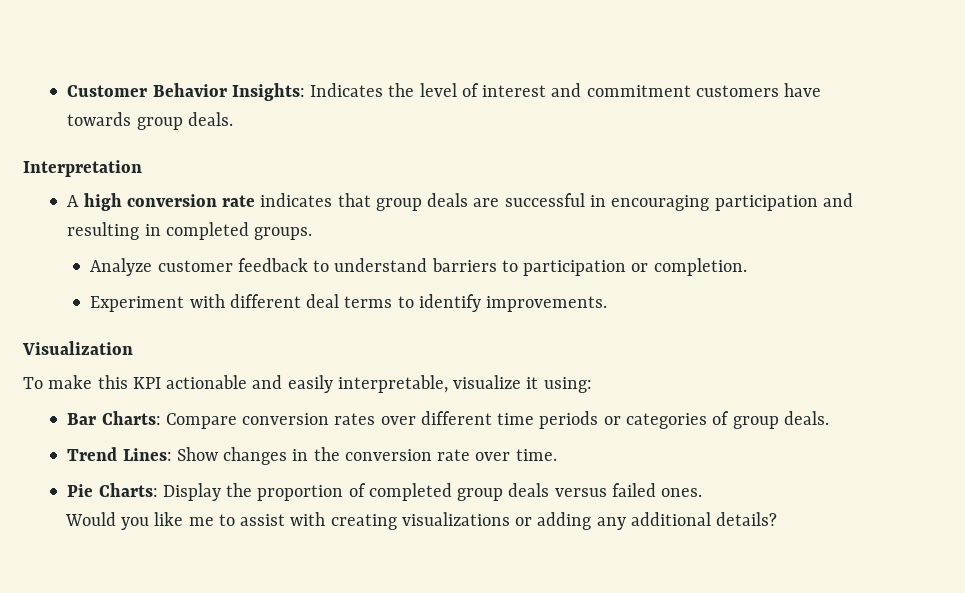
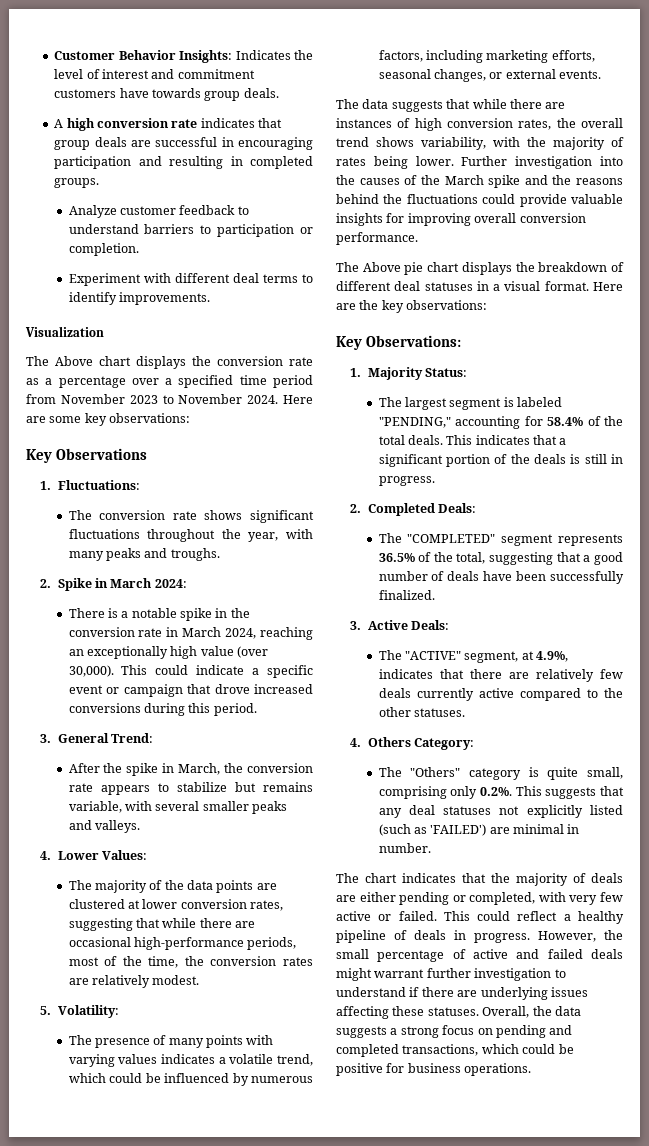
[23,160,142,177] // Interpretation -> (279, 93) none
[23,375,592,393] [67,411,829,429] [67,447,557,465] [67,483,703,501] [64,512,778,530] To make this KPI actionable and easily interpretable, visualize it using: // Bar Charts: Compare conversion rates over different time periods or categories of group deals. // Trend Lines: Show changes in the conversion rate over time. // Pie Charts: Display the proportion of completed group deals versus failed ones. // Would you like me to assist with creating visualizations or adding any additional details? -> [26,356,313,369] [26,375,313,388] [26,394,314,404] [26,413,191,426] [26,448,148,463] [40,480,140,490] [68,510,314,523] [68,529,313,542] [68,548,220,561] [40,578,187,591] [68,608,250,621] [68,627,313,640] [68,646,269,659] [68,665,313,678] [68,684,313,697] [68,703,257,716] [40,733,154,743] [68,763,314,776] [68,782,313,795] [68,801,288,814] [68,820,140,833] [40,850,148,860] [68,880,277,893] [68,899,284,911] [68,918,256,931] [68,937,297,950] [68,956,313,968] [68,975,200,988] [40,1005,119,1018] [68,1035,274,1048] [68,1054,313,1067] [68,1073,313,1086] [378,50,595,63] [378,69,602,82] [336,99,566,112] [336,118,623,131] [336,137,624,150] [336,156,623,169] [336,175,623,188] [336,194,623,207] [336,213,586,226] [336,232,418,245] [336,262,624,275] [336,281,623,291] [336,300,488,313] [336,335,462,350] [350,367,468,380] [378,397,563,410] [378,416,623,429] [378,435,567,445] [378,454,623,467] [378,476,435,486] [350,503,477,516] [378,533,623,546] [378,552,623,565] [378,571,624,584] [378,590,435,600] [350,620,450,630] [378,650,569,663] [378,669,623,682] [378,688,623,701] [378,707,465,717] [350,737,475,750] [378,767,623,780] [378,786,624,799] [378,805,623,818] [378,824,580,836] [378,843,431,853] [336,873,623,886] [336,892,623,905] [336,911,624,924] [336,930,623,943] [336,949,623,962] [336,968,566,981] [336,987,588,1000] [336,1006,581,1019] [336,1025,573,1038] [336,1044,574,1057] [336,1063,532,1076] The Above chart displays the conversion rate as a percentage over a specified time period from November 2023 to November 2024. Here are some key observations: // Key Observations // 1. Fluctuations: // The conversion rate shows significant fluctuations throughout the year, with many peaks and troughs. // 2. Spike in March 2024: // There is a notable spike in the conversion rate in March 2024, reaching an exceptionally high value (over 30,000). This could indicate a specific event or campaign that drove increased conversions during this period. // 3. General Trend: // After the spike in March, the conversion rate appears to stabilize but remains variable, with several smaller peaks and valleys. // 4. Lower Values: // The majority of the data points are clustered at lower conversion rates, suggesting that while there are occasional high-performance periods, most of the time, the conversion rates are relatively modest. // 5. Volatility: // The presence of many points with varying values indicates a volatile trend, which could be influenced by numerous factors, including marketing efforts, seasonal changes, or external events. // The data suggests that while there are instances of high conversion rates, the overall trend shows variability, with the majority of rates being lower. Further investigation into the causes of the March spike and the reasons behind the fluctuations could provide valuable insights for improving overall conversion performance. // The Above pie chart displays the breakdown of different deal statuses in a visual format. Here are the key observations: // Key Observations: // 1. Majority Status: // The largest segment is labeled "PENDING," accounting for 58.4% of the total deals. This indicates that a significant portion of the deals is still in progress. // 2. Completed Deals: // The "COMPLETED" segment represents 36.5% of the total, suggesting that a good number of deals have been successfully finalized. // 3. Active Deals: // The "ACTIVE" segment, at 4.9%, indicates that there are relatively few deals currently active compared to the other statuses. // 4. Others Category: // The "Others" category is quite small, comprising only 0.2%. This suggests that any deal statuses not explicitly listed (such as 'FAILED') are minimal in number. // The chart indicates that the majority of deals are either pending or completed, with very few active or failed. This could reflect a healthy pipeline of deals in progress. However, the small percentage of active and failed deals might warrant further investigation to understand if there are underlying issues affecting these statuses. Overall, the data suggests a strong focus on pending and completed transactions, which could be positive for business operations.

